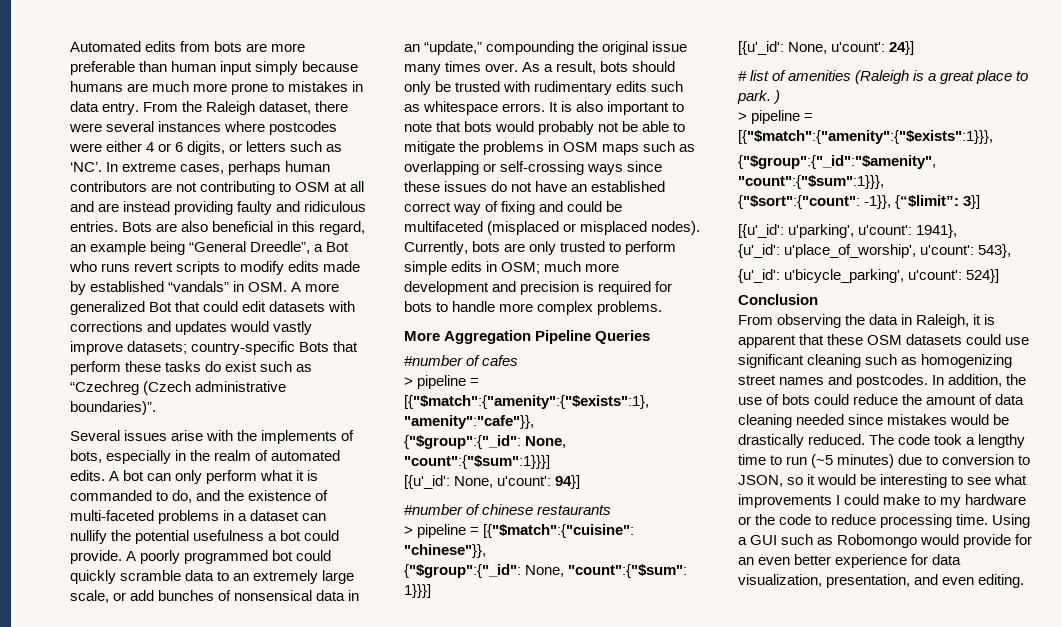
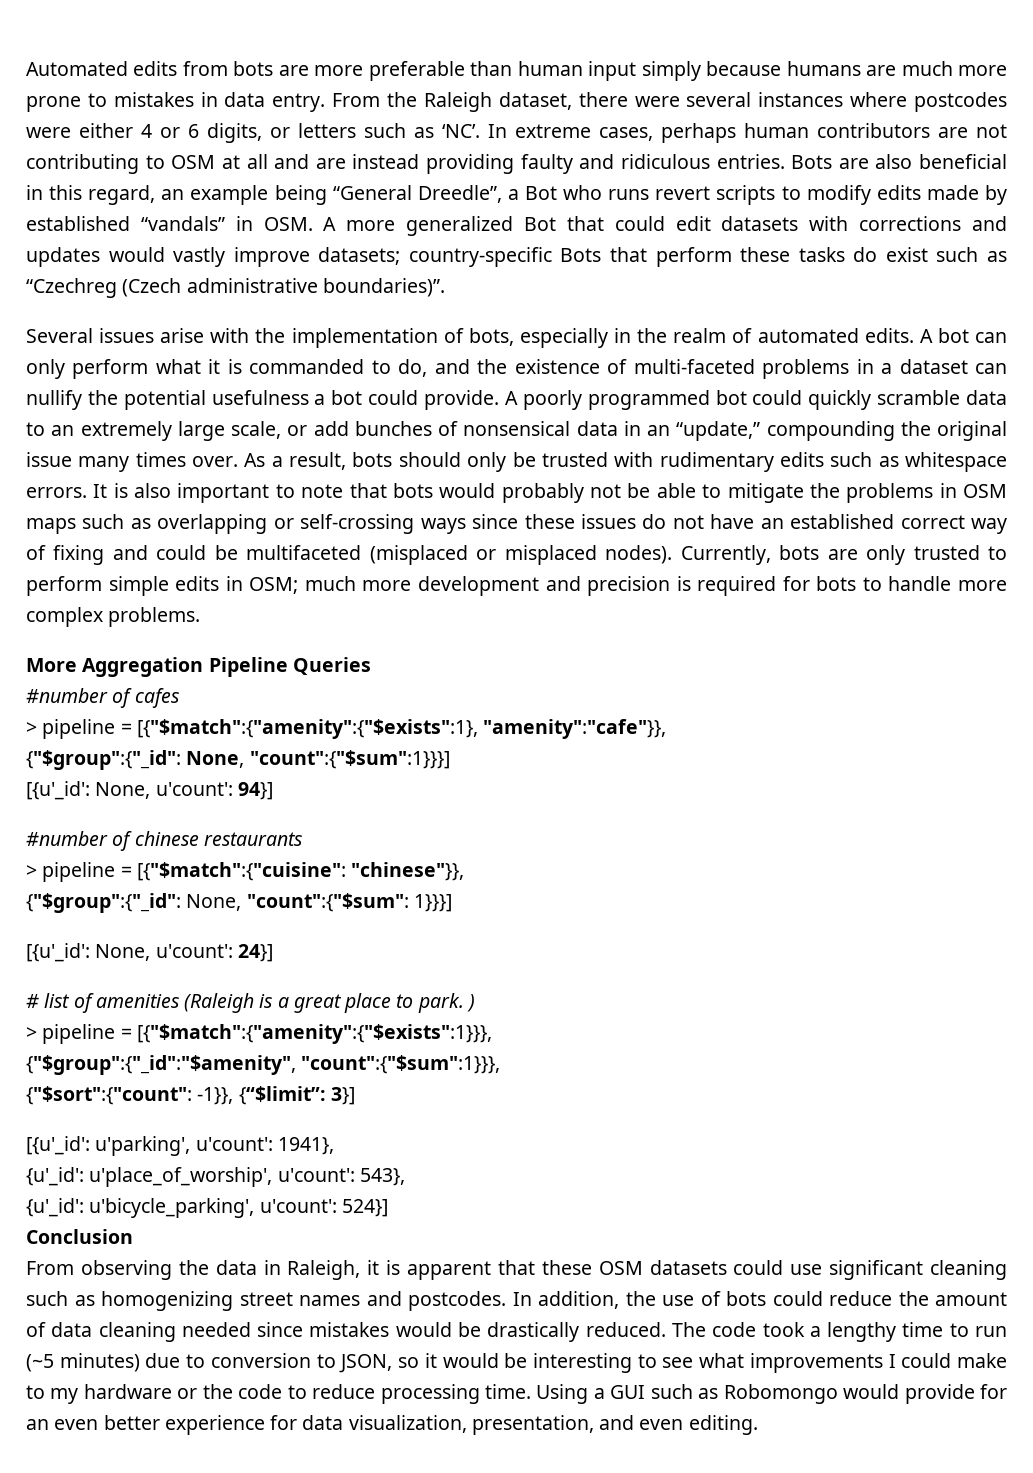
[261,430,338,444] implements -> [291,328,438,348] implementation

